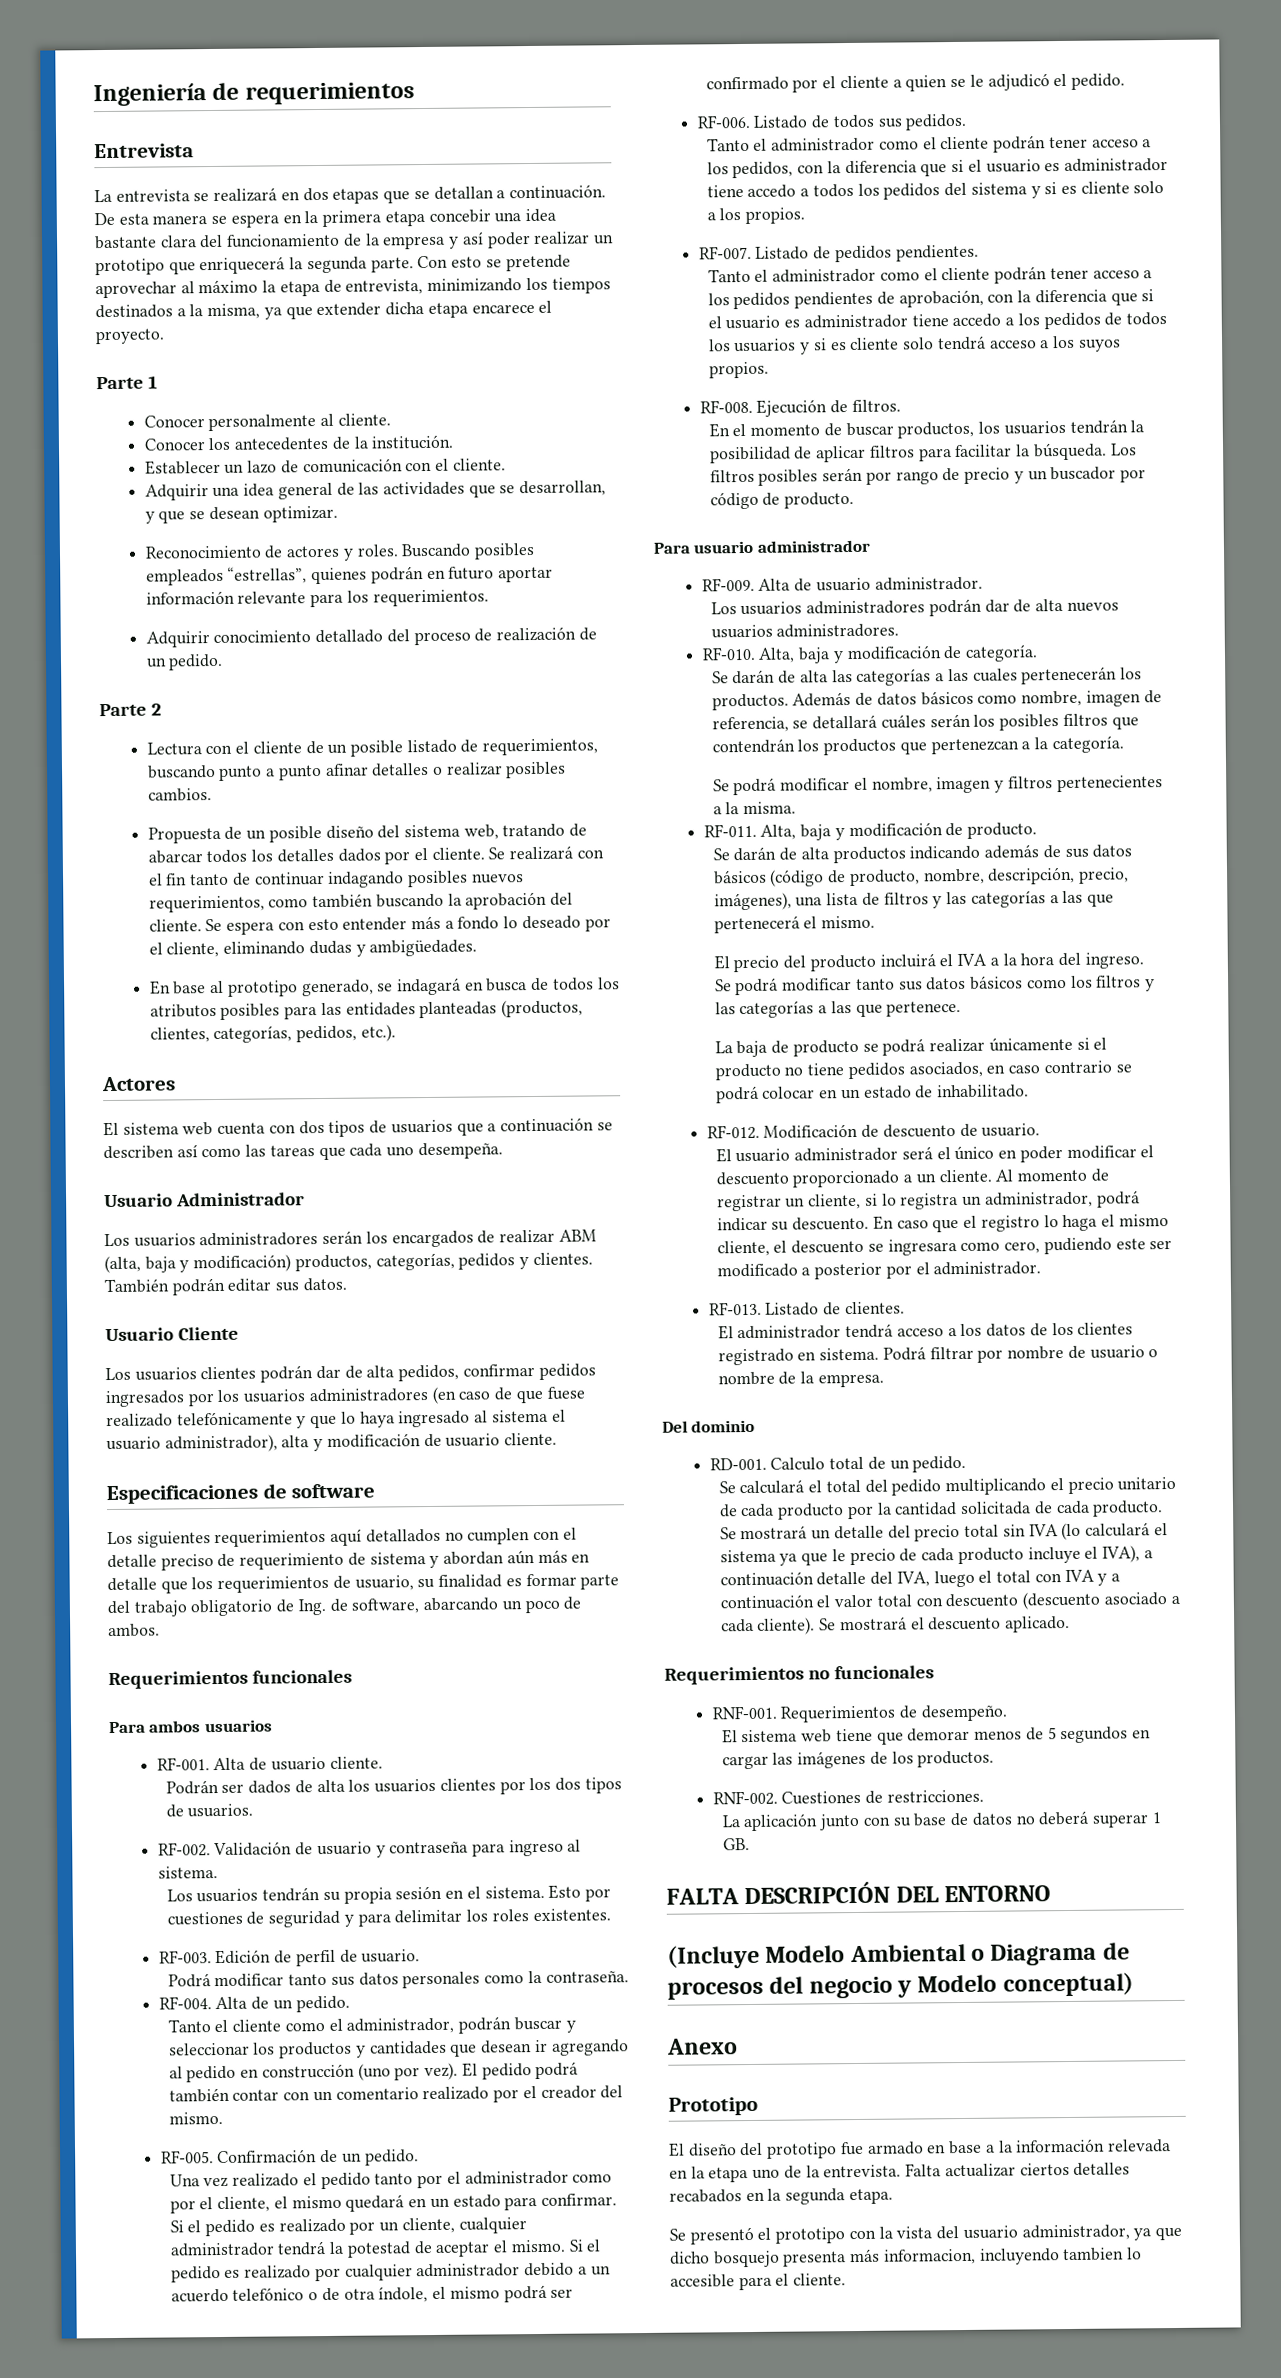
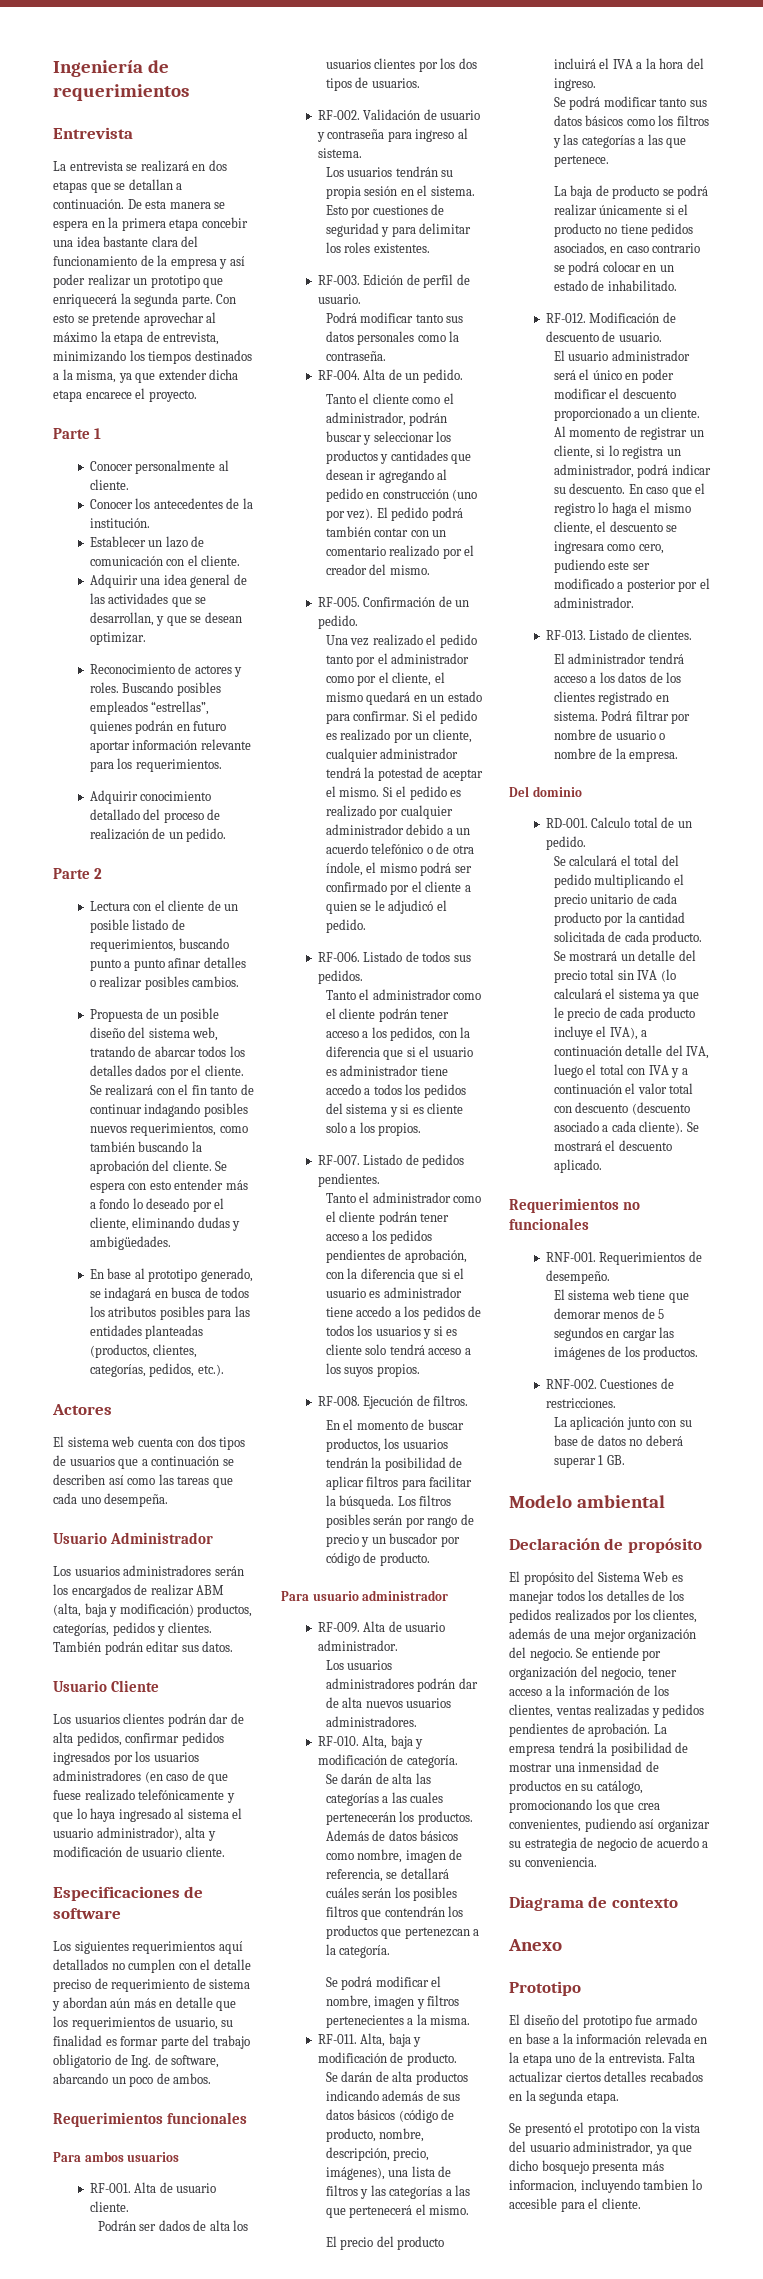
[666,1881,1052,1905] [667,1942,1130,1969] [667,1972,1134,2000] FALTA DESCRIPCIÓN DEL ENTORNO // (Incluye Modelo Ambiental o Diagrama de procesos del negocio y Modelo conceptual) -> [509,1495,665,1508] [509,1538,702,1553] [509,1571,683,1585] [509,1590,684,1604] [509,1609,698,1623] [509,1628,697,1642] [509,1647,662,1661] [509,1666,677,1680] [509,1685,669,1696] [509,1704,705,1718] [509,1723,667,1737] [509,1742,689,1756] [509,1761,659,1772] [509,1780,643,1794] [509,1799,660,1813] [509,1818,710,1832] [509,1837,709,1851] [509,1857,597,1867] [509,1896,678,1911] Modelo ambiental // Declaración de propósito // El propósito del Sistema Web es manejar todos los detalles de los pedidos realizados por los clientes, además de una mejor organización del negocio. Se entiende por organización del negocio, tener acceso a la información de los clientes, ventas realizadas y pedidos pendientes de aprobación. La empresa tendrá la posibilidad de mostrar una inmensidad de productos en su catálogo, promocionando los que crea convenientes, pudiendo así organizar su estrategia de negocio de acuerdo a su conveniencia. // Diagrama de contexto

